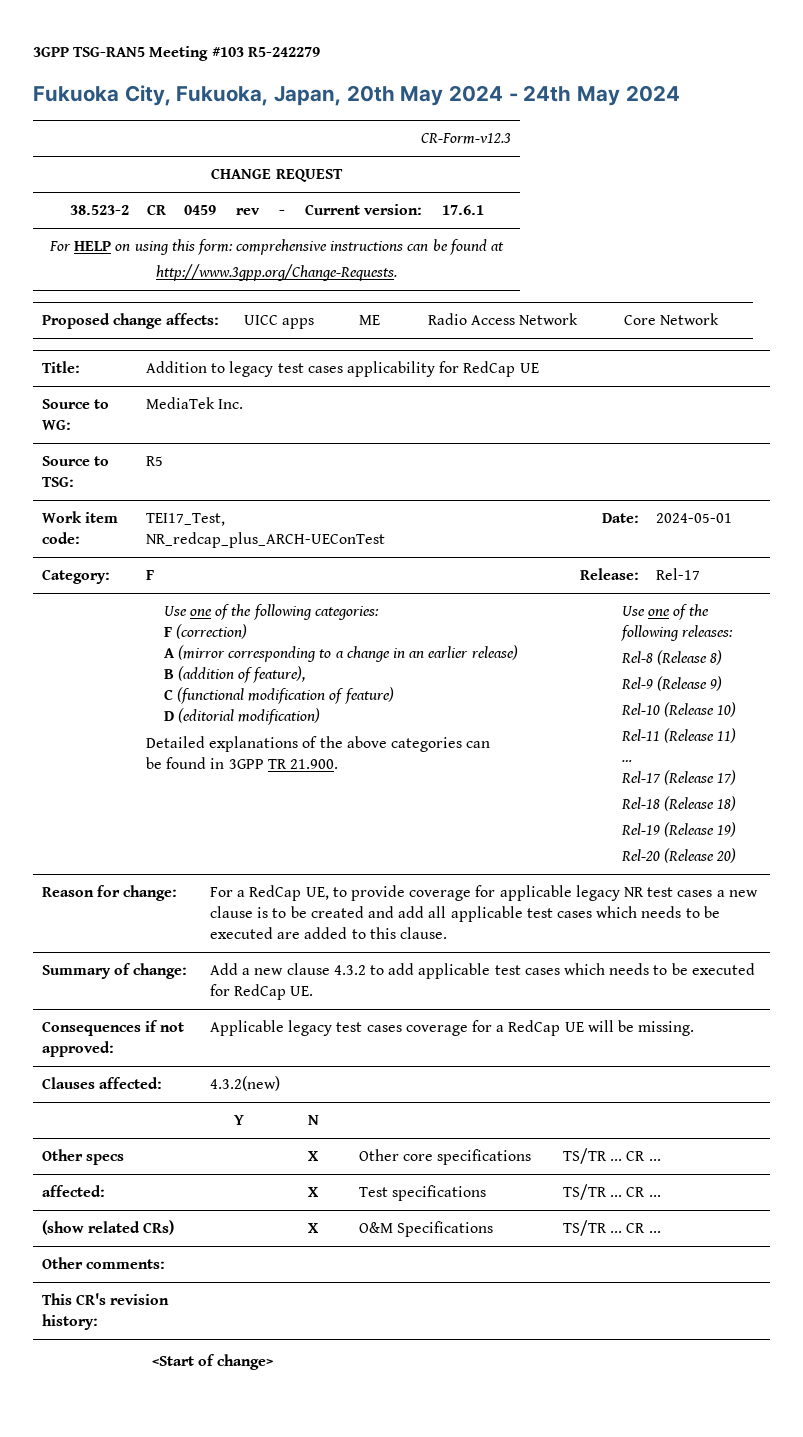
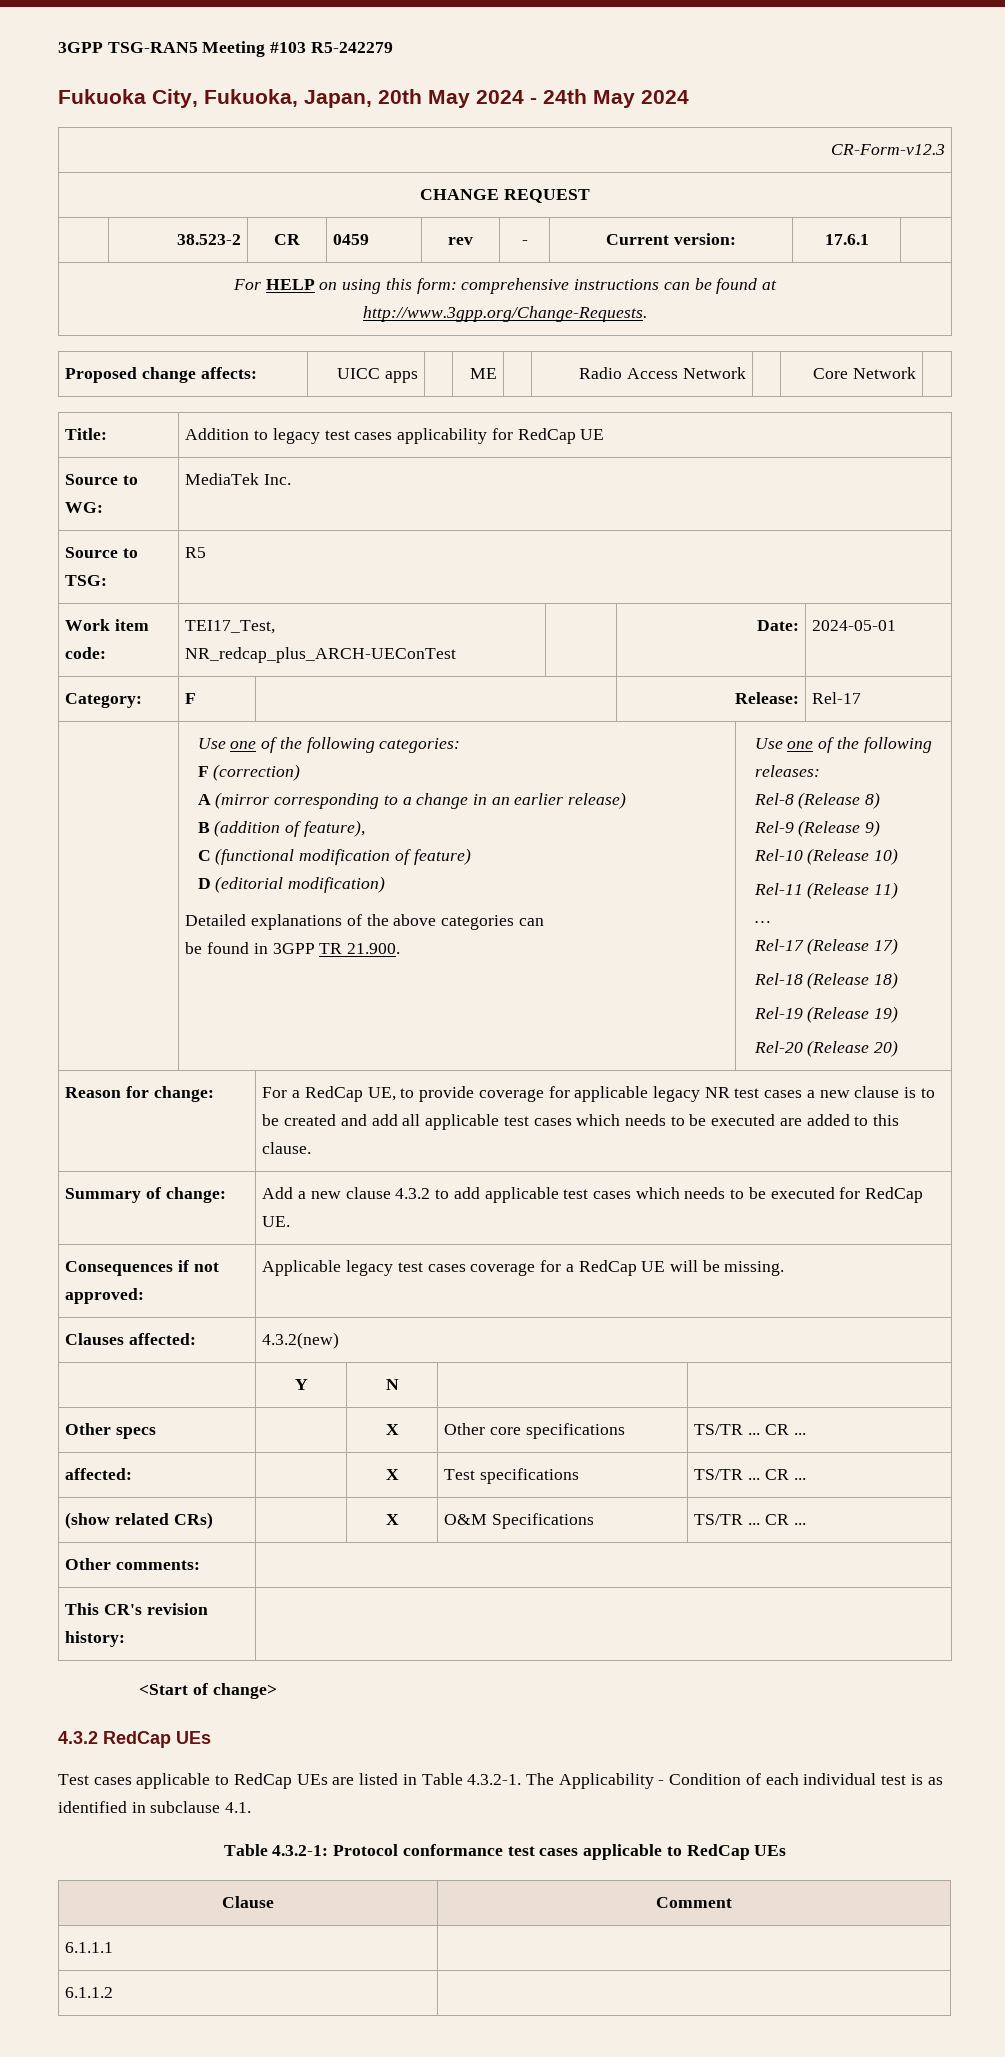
(274, 1362) none -> [58,1731,211,1748] [58,1773,943,1789] [58,1801,252,1813] [223,1844,787,1860] [222,1896,274,1908] [656,1897,732,1908] [65,1942,114,1953] [65,1987,114,1998] // 4.3.2 RedCap UEs // Test cases applicable to RedCap UEs are listed in Table 4.3.2-1. The Applicability - Condition of each individual test is as identified in subclause 4.1. // Table 4.3.2-1: Protocol conformance test cases applicable to RedCap UEs // Clause | Comment // 6.1.1.1 | // 6.1.1.2 |

